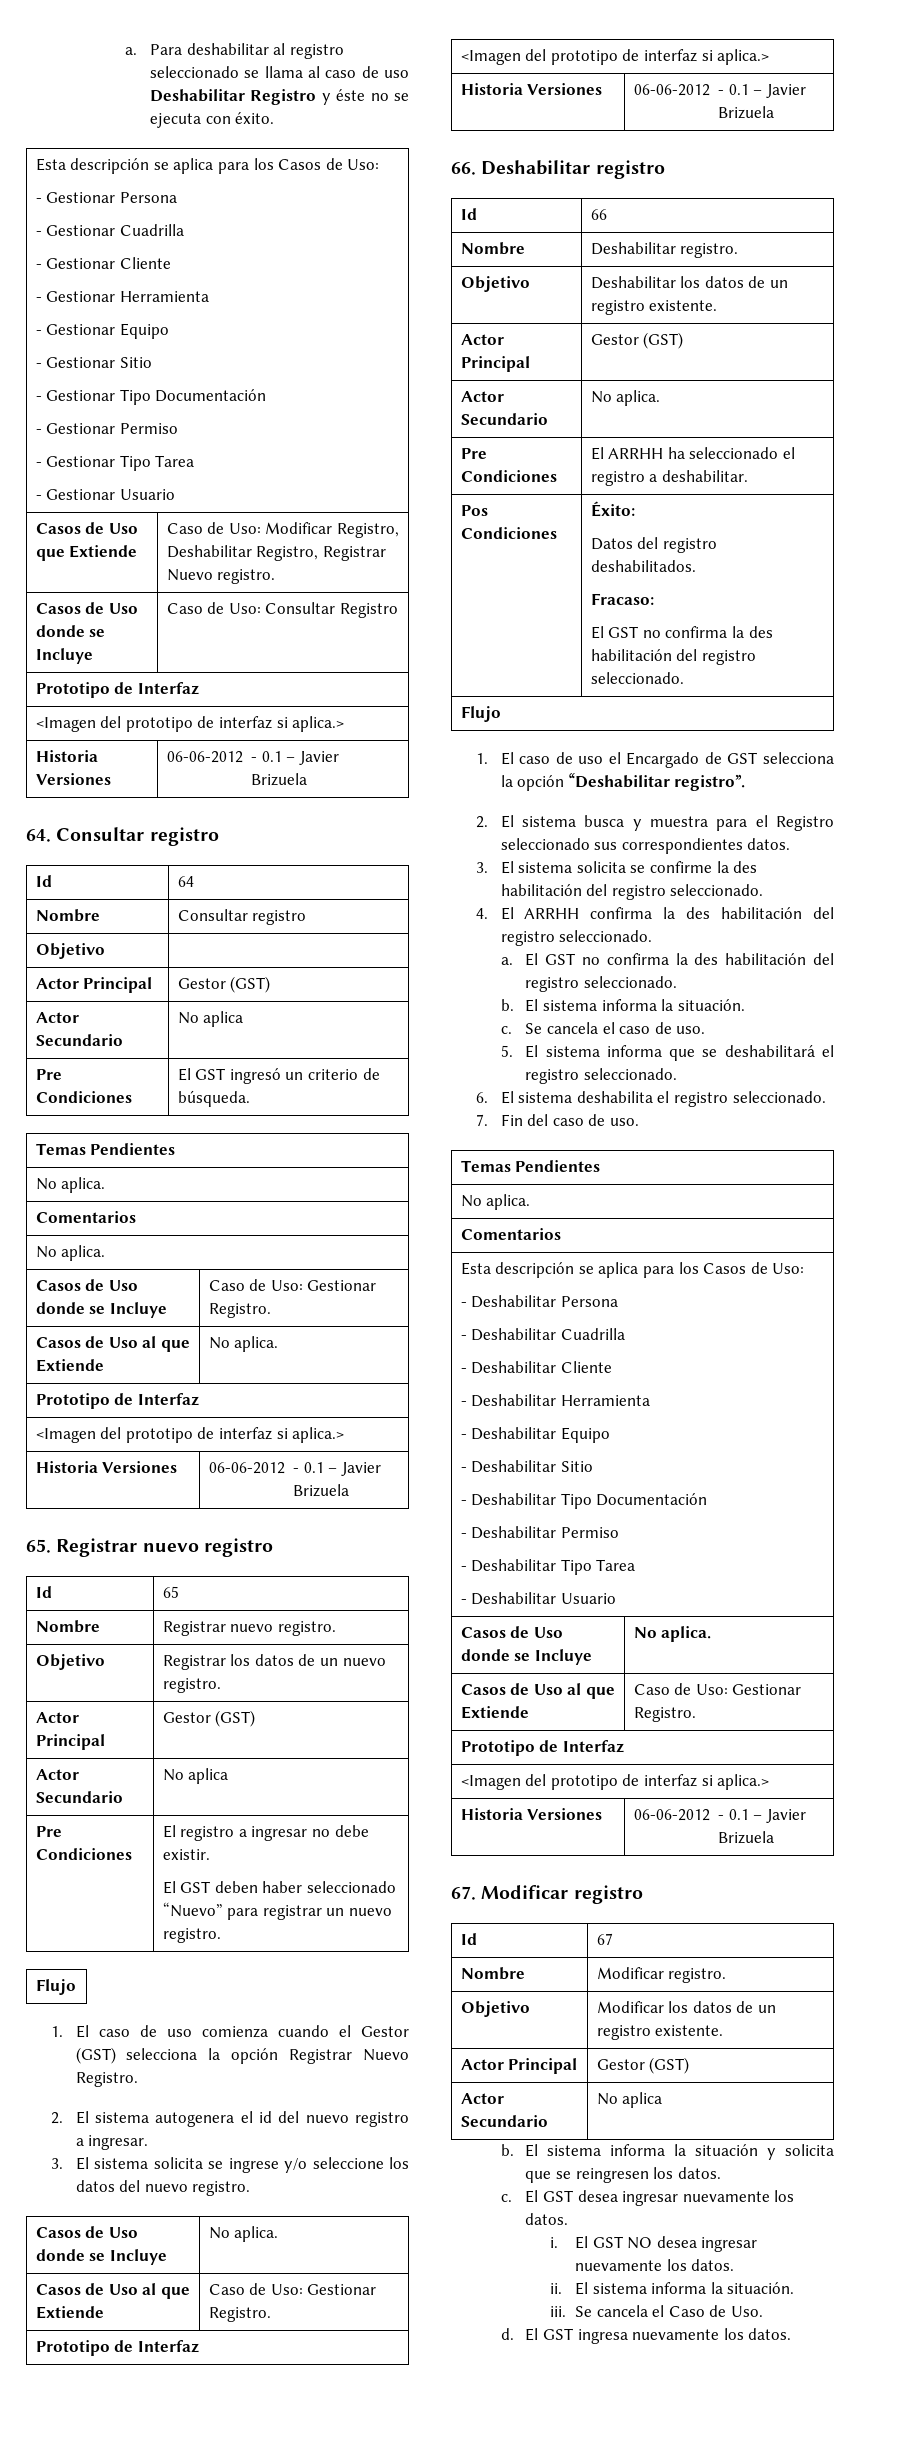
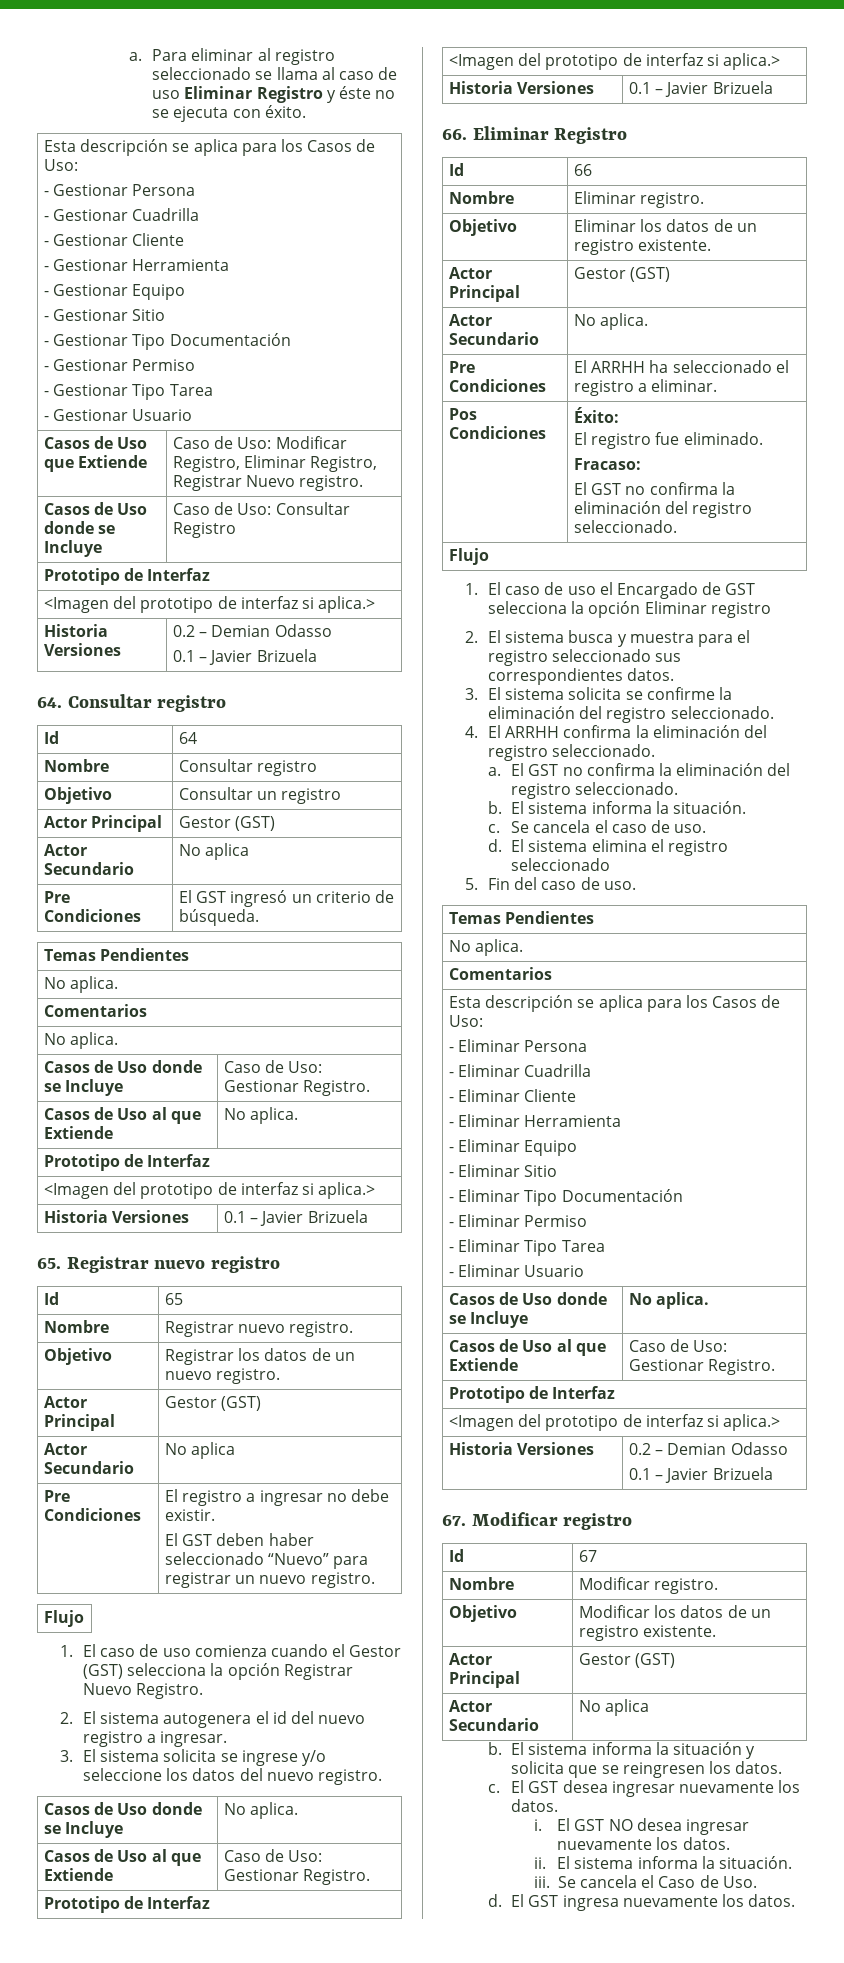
[186,43,269,55] deshabilitar -> [191,48,254,61] eliminar
[149,89,245,102] Deshabilitar -> [184,86,253,99] Eliminar
[166,545,252,558] Deshabilitar -> [244,455,307,468] Eliminar
[166,751,258,763] 06-06-2012 - -> [172,624,332,637] 0.2 – Demian Odasso //
(105, 951) none -> [178,787,342,804] Consultar un registro
[208,1462,300,1474] 06-06-2012 - -> (190, 1216) none
[633,84,725,96] 06-06-2012 - -> (595, 87) none
[481,160,665,179] Deshabilitar registro -> [472,126,628,144] Eliminar Registro
[590,242,739,258] [460,276,530,292] [590,276,676,289] Deshabilitar registro. // Objetivo | Deshabilitar -> [573,191,705,208] [448,219,517,236] [573,219,636,232] Eliminar registro. // Objetivo | Eliminar
[661,470,748,482] deshabilitar. -> [651,379,718,392] eliminar.
[590,537,717,553] [590,560,696,572] Datos del registro deshabilitados. -> [573,432,763,449] El registro fue eliminado.
[748,626,773,638] [590,649,672,661] des habilitación -> [573,501,661,514] eliminación
[568,773,746,791] “Deshabilitar registro”. -> [644,601,771,618] Eliminar registro
[776,816,834,831] Registro -> [488,650,549,666] registro
[733,861,758,873] [500,884,582,896] des habilitación -> [488,706,576,719] eliminación
[686,907,803,919] des habilitación -> [652,725,740,738] eliminación
[694,953,807,965] des habilitación -> [676,763,764,776] eliminación
[500,1045,834,1061] [525,1068,677,1084] [475,1091,826,1107] [475,1114,488,1126] 5. El sistema informa que se deshabilitará el registro seleccionado. // 6. El sistema deshabilita el registro seleccionado. // 7. -> [488,839,728,856] [511,858,611,871] [465,878,479,890] d. El sistema elimina el registro seleccionado // 5.
[471,1295,618,1308] [460,1328,625,1341] [460,1361,612,1374] [460,1394,650,1407] [460,1427,610,1443] [460,1460,593,1473] [460,1493,708,1509] [460,1526,619,1539] [460,1559,636,1575] [460,1592,557,1605] Deshabilitar Persona // - Deshabilitar Cuadrilla // - Deshabilitar Cliente // - Deshabilitar Herramienta // - Deshabilitar Equipo // - Deshabilitar Sitio // - Deshabilitar Tipo Documentación // - Deshabilitar Permiso // - Deshabilitar Tipo Tarea // - Deshabilitar -> [458,1039,588,1052] [448,1064,592,1077] [448,1089,577,1102] [448,1114,622,1127] [448,1139,578,1156] [448,1164,558,1177] [448,1189,683,1206] [448,1214,588,1227] [448,1239,605,1256] [448,1264,521,1277] Eliminar Persona // - Eliminar Cuadrilla // - Eliminar Cliente // - Eliminar Herramienta // - Eliminar Equipo // - Eliminar Sitio // - Eliminar Tipo Documentación // - Eliminar Permiso // - Eliminar Tipo Tarea // - Eliminar
[633,1809,725,1821] 06-06-2012 - -> [628,1442,788,1455] 0.2 – Demian Odasso //

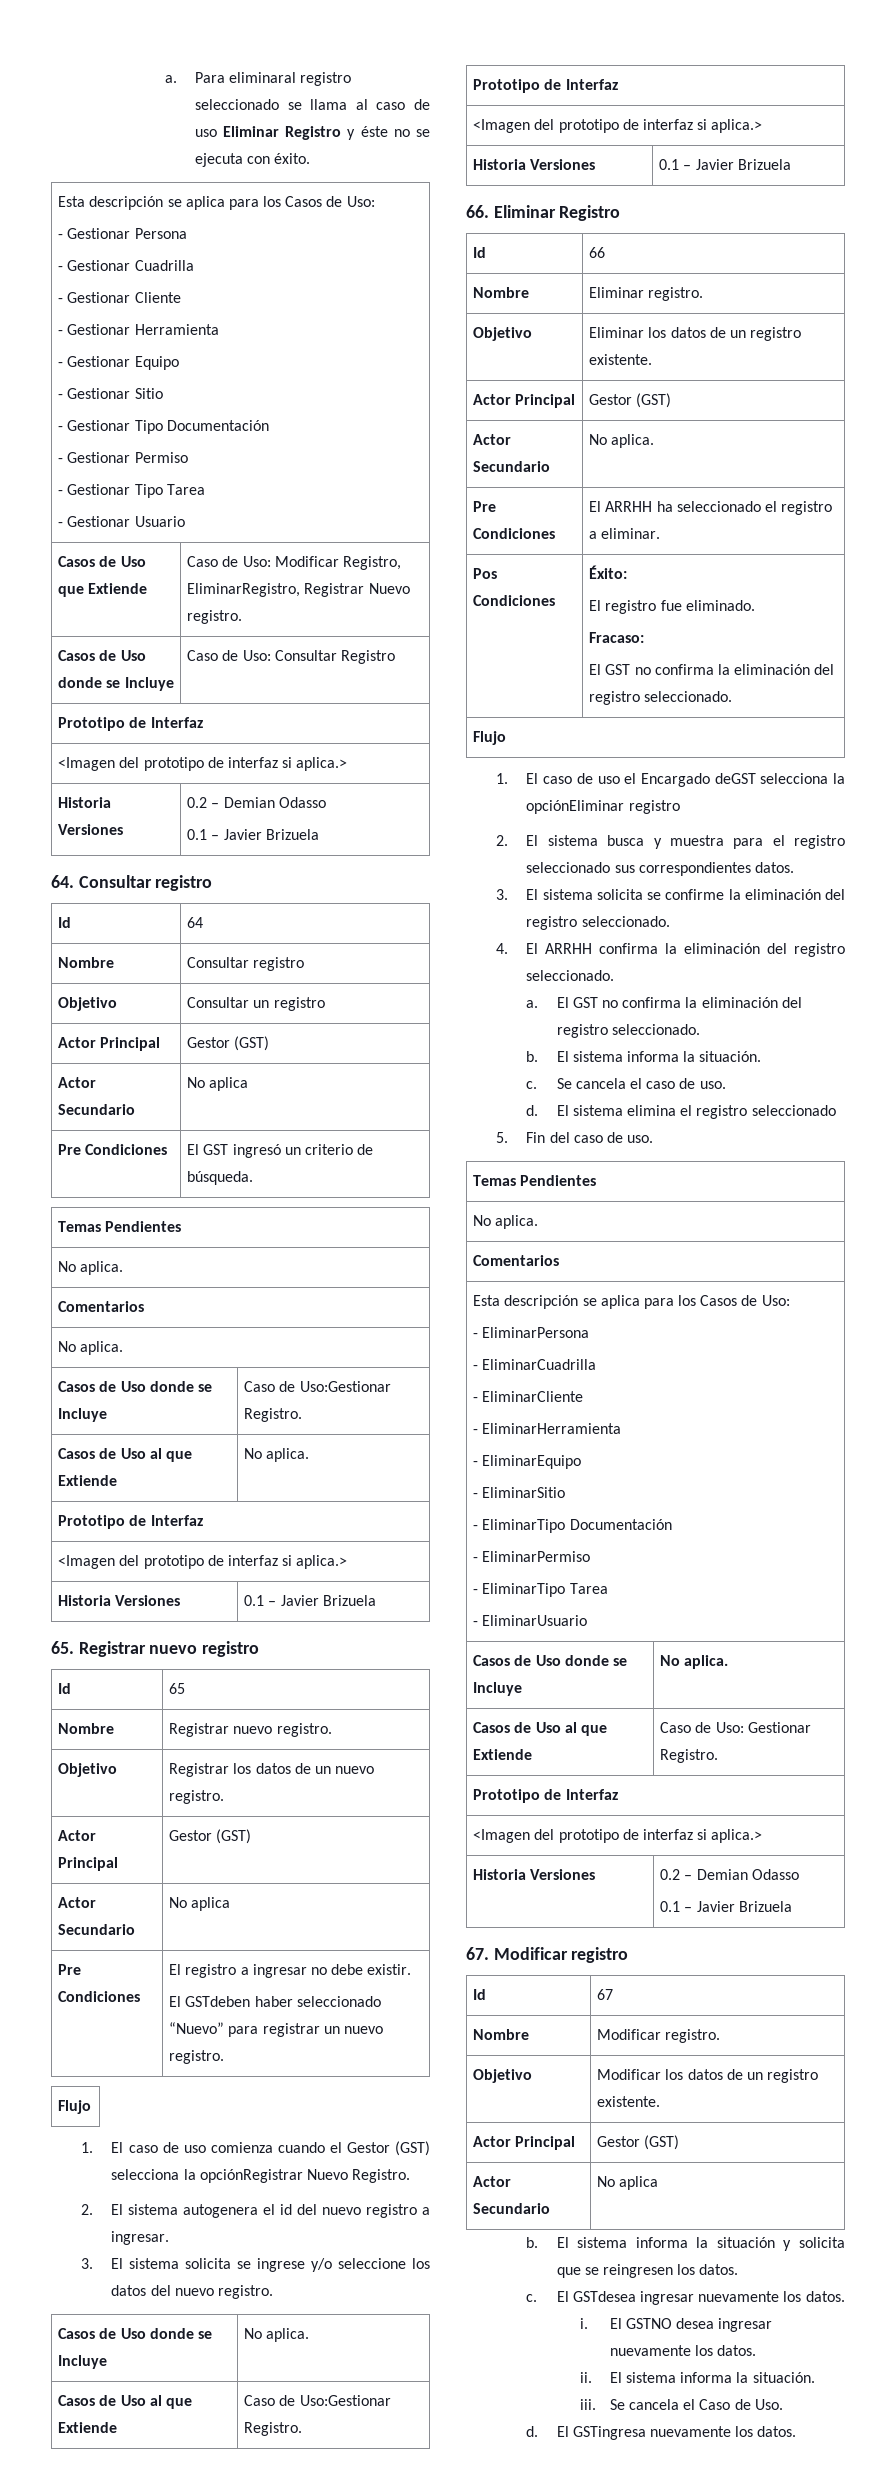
[191,48,271,61] eliminar al -> [229,72,297,83] eliminaral
[244,455,378,472] Eliminar Registro, -> [187,583,301,597] EliminarRegistro,
[288,1061,323,1073] [223,1080,299,1092] Uso: Gestionar -> [299,1381,391,1392] Uso:Gestionar
[182,1533,265,1546] GST deben -> [185,1996,251,2007] GSTdeben
[227,1663,353,1680] opción Registrar -> [199,2169,303,2183] opciónRegistrar
[288,1850,323,1862] [223,1869,299,1881] Uso: Gestionar -> [299,2395,391,2406] Uso:Gestionar
[702,582,756,595] [488,601,707,618] de GST selecciona la opción Eliminar -> [714,773,845,784] [526,800,625,814] deGST selecciona la opciónEliminar
[458,1039,588,1052] [448,1064,592,1077] [448,1089,577,1102] [448,1114,622,1127] [448,1139,578,1156] [448,1164,558,1177] [448,1189,683,1206] [448,1214,588,1227] [448,1239,605,1256] [448,1264,585,1277] Eliminar Persona // - Eliminar Cuadrilla // - Eliminar Cliente // - Eliminar Herramienta // - Eliminar Equipo // - Eliminar Sitio // - Eliminar Tipo Documentación // - Eliminar Permiso // - Eliminar Tipo Tarea // - Eliminar Usuario -> [482,1327,590,1338] [473,1359,597,1370] [473,1391,584,1402] [473,1423,622,1434] [473,1455,582,1469] [473,1487,566,1498] [473,1519,672,1533] [473,1551,591,1562] [473,1583,608,1597] [473,1615,588,1626] EliminarPersona // - EliminarCuadrilla // - EliminarCliente // - EliminarHerramienta // - EliminarEquipo // - EliminarSitio // - EliminarTipo Documentación // - EliminarPermiso // - EliminarTipo Tarea // - EliminarUsuario
[528,1780,608,1793] GST desea -> [572,2291,636,2302] GSTdesea
[574,1819,633,1831] GST NO -> [626,2318,673,2329] GSTNO
[528,1895,619,1911] GST ingresa -> [572,2426,646,2440] GSTingresa

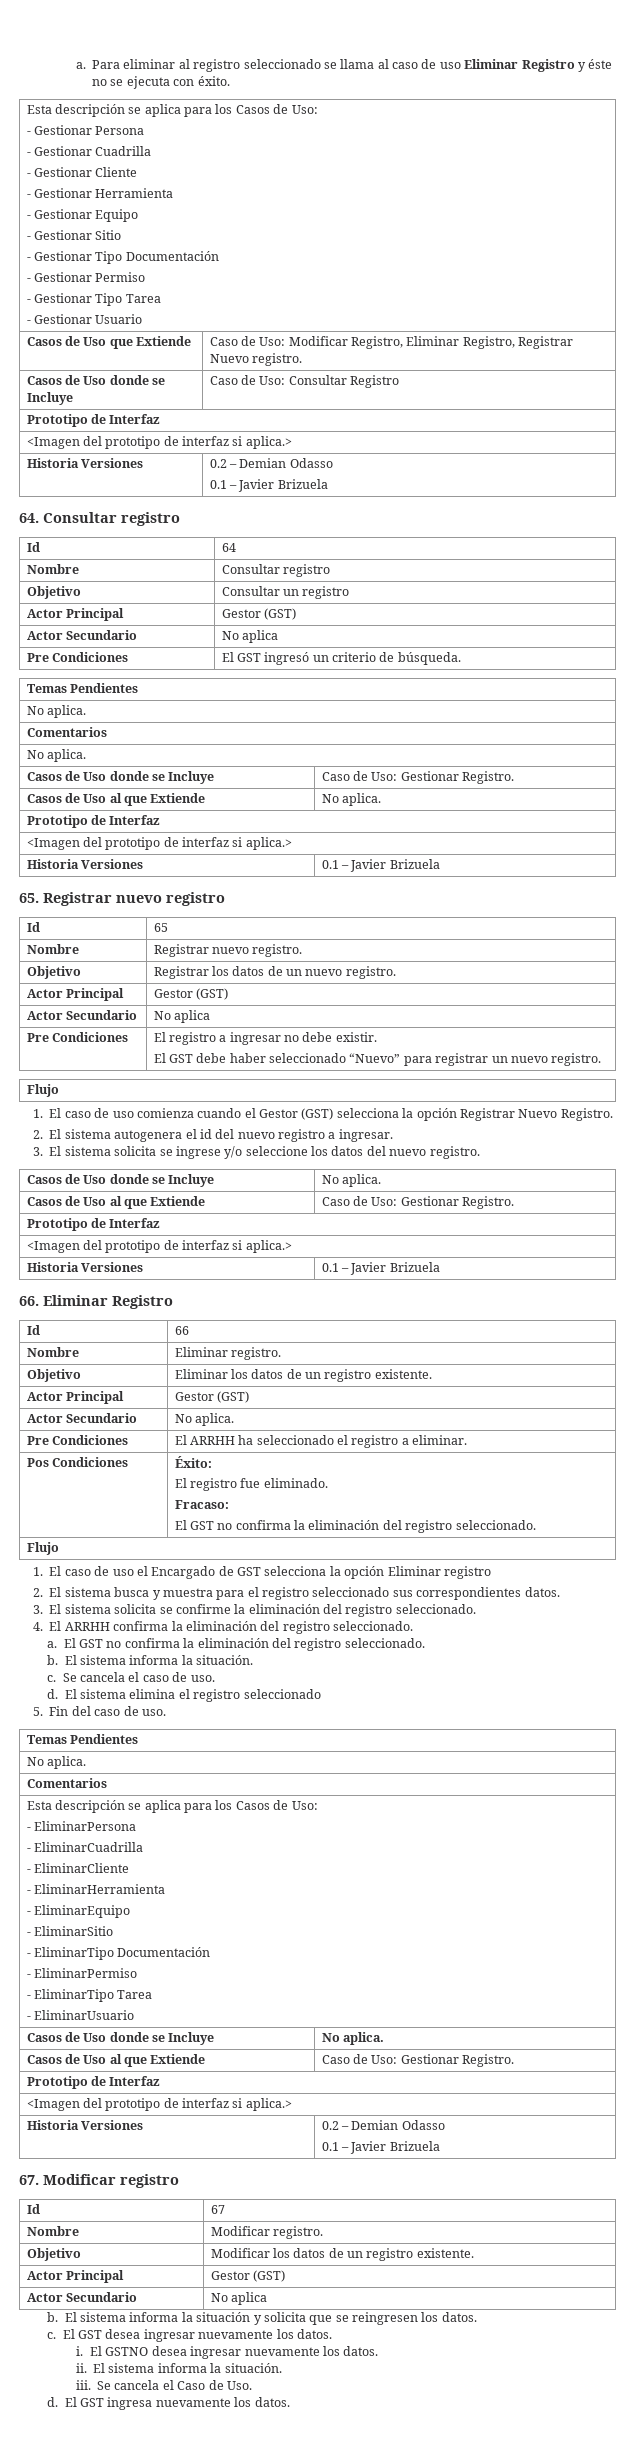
[229,72,297,83] eliminaral -> [123,59,190,69] eliminar al
[187,583,301,597] EliminarRegistro, -> [406,336,515,349] Eliminar Registro,
[299,1381,391,1392] Uso:Gestionar -> [371,771,459,781] Uso: Gestionar
[185,1996,251,2007] GSTdeben -> [168,1053,227,1063] GST debe
[199,2169,303,2183] opciónRegistrar -> [416,1108,515,1121] opción Registrar
[299,2395,391,2406] Uso:Gestionar -> [371,1196,459,1206] Uso: Gestionar
[714,773,845,784] [526,800,625,814] deGST selecciona la opciónEliminar -> [218,1566,441,1579] de GST selecciona la opción Eliminar
[572,2291,636,2302] GSTdesea -> [78,2329,141,2339] GST desea
[572,2426,646,2440] GSTingresa -> [80,2397,153,2410] GST ingresa

